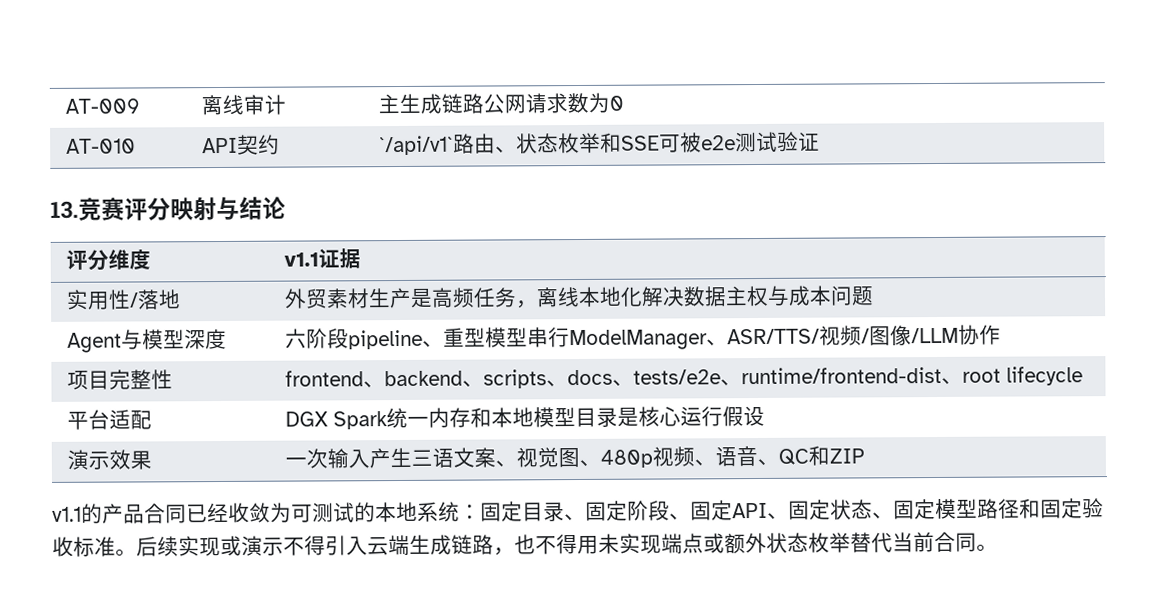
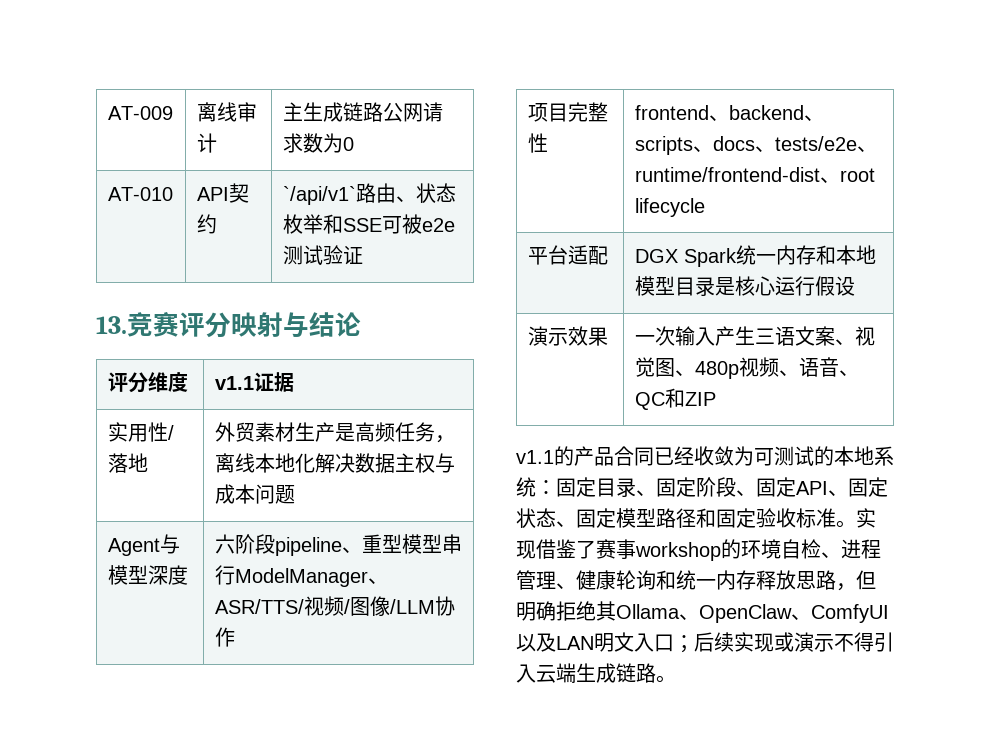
(137, 552) none -> [856,508,876,528] [516,539,881,561] [516,570,876,591] [516,601,889,623] [516,632,694,653] 实现借鉴了赛事workshop的环境自检、进程管理、健康轮询和统一内存释放思路，但明确拒绝其Ollama、OpenClaw、ComfyUI以及LAN明文入口；
[493,531,977,556] ，也不得用未实现端点或额外状态枚举替代当前合同 -> (656, 673) none

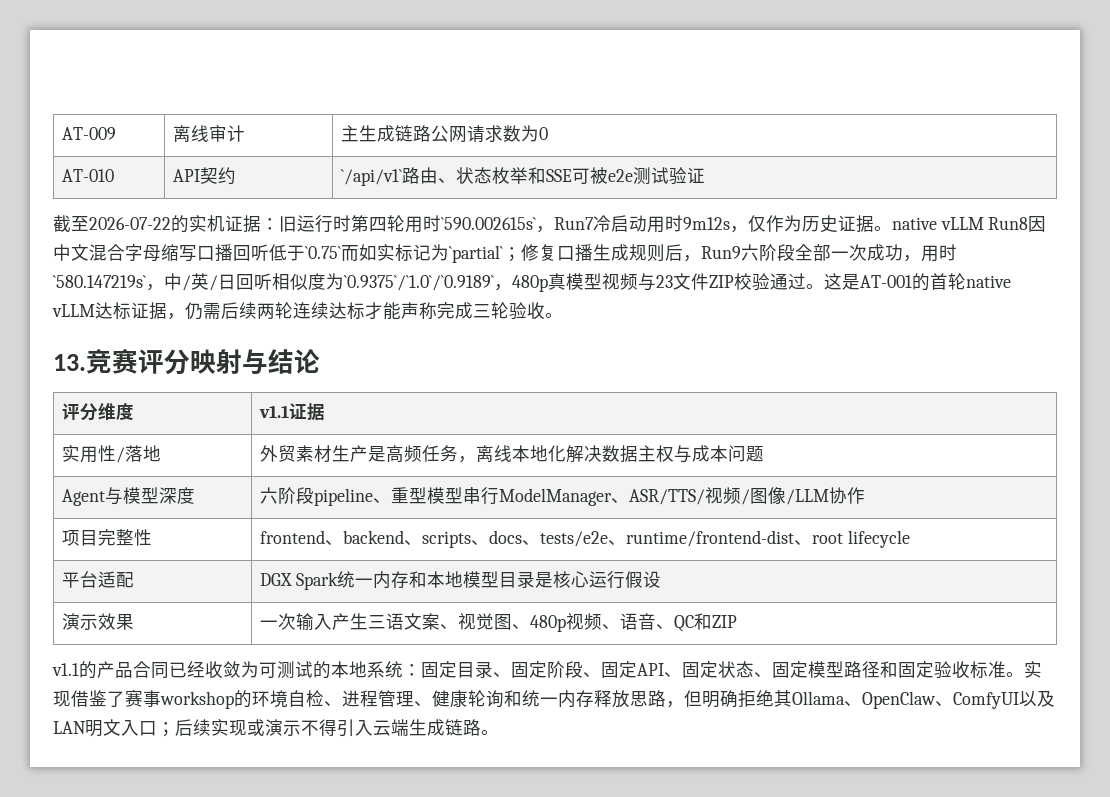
(363, 255) none -> [53,215,1047,233] [53,244,957,263] [53,273,1011,292] [52,302,563,320] // 截至2026-07-22的实机证据：旧运行时第四轮用时`590.002615s`，Run7冷启动用时9m12s，仅作为历史证据。native vLLM Run8因中文混合字母缩写口播回听低于`0.75`而如实标记为`partial`；修复口播生成规则后，Run9六阶段全部一次成功，用时`580.147219s`，中/英/日回听相似度为`0.9375`/`1.0`/`0.9189`，480p真模型视频与23文件ZIP校验通过。这是AT-001的首轮native vLLM达标证据，仍需后续两轮连续达标才能声称完成三轮验收。

